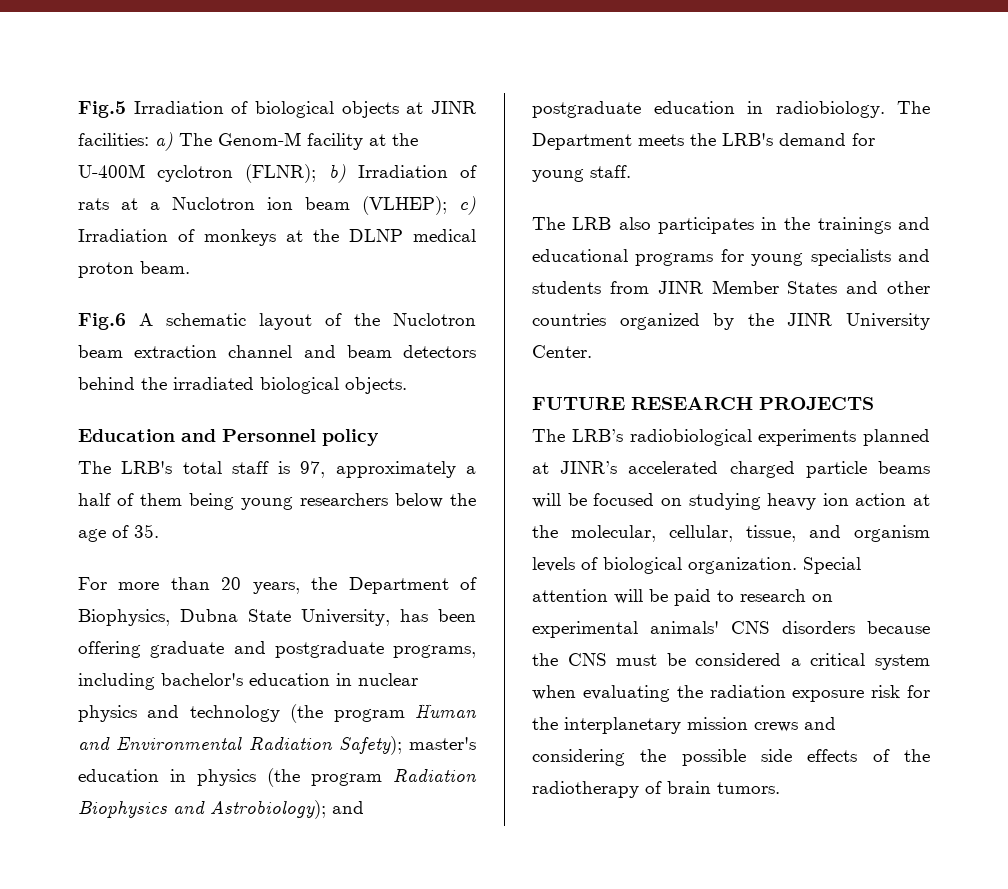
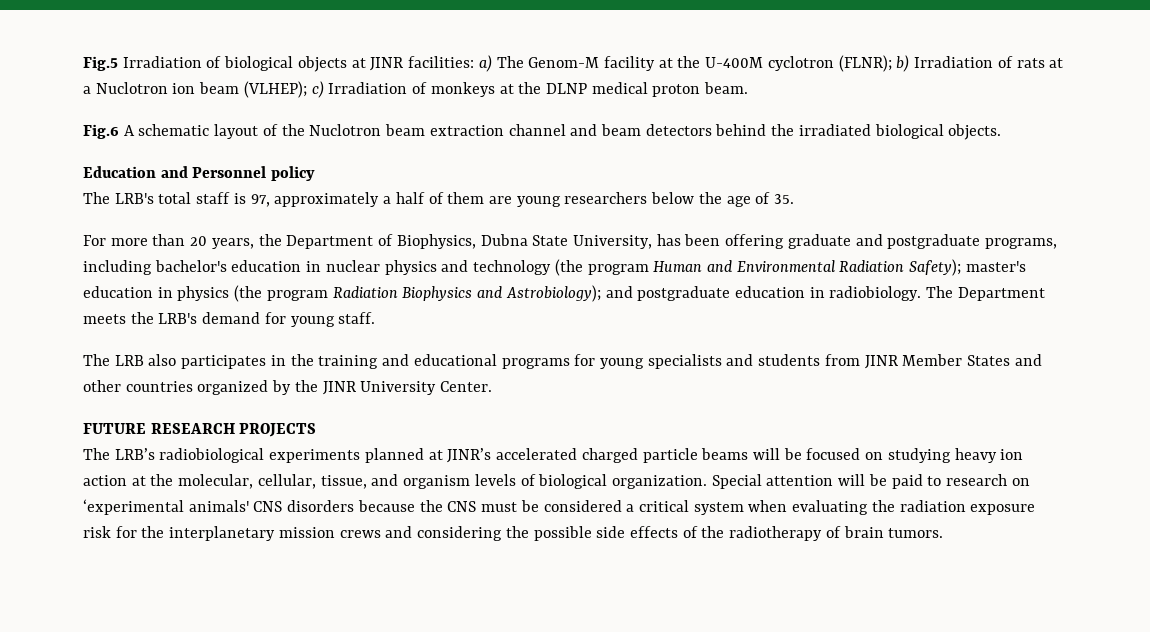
[189,493,234,510] being -> [488,196,512,204] are
[817,217,891,234] trainings -> [318,355,379,369] training
[532,621,638,638] experimental -> [83,499,184,515] ‘experimental

